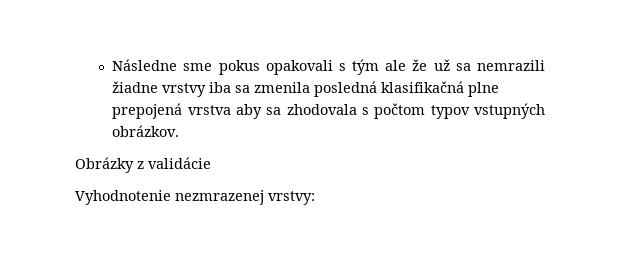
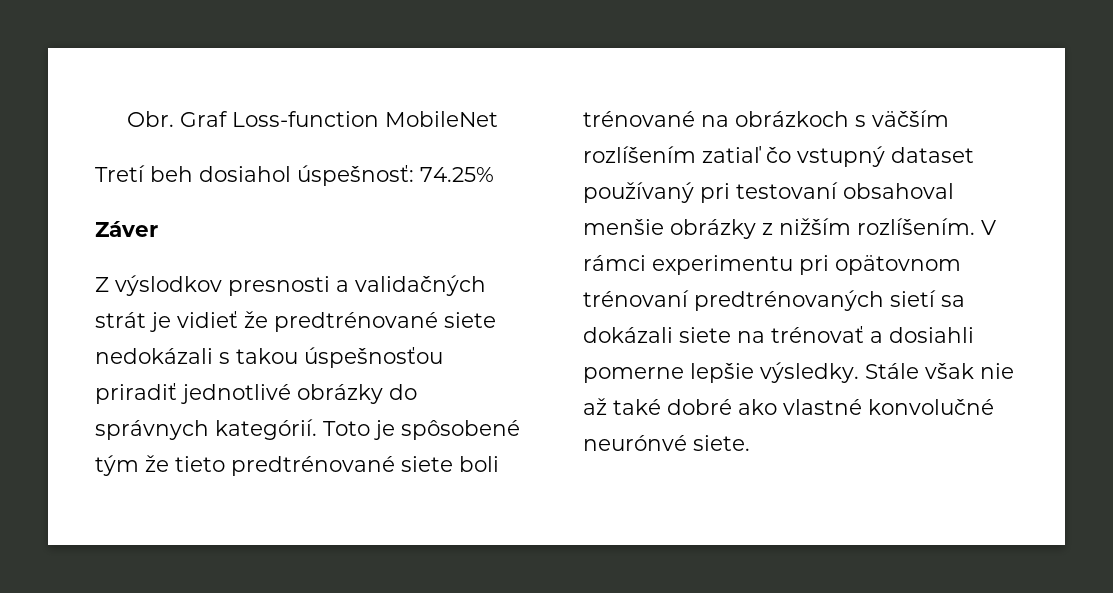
[112,59,546,75] [112,81,500,97] [112,103,545,119] [112,125,180,137] [75,157,211,173] [75,190,315,205] Následne sme pokus opakovali s tým ale že už sa nemrazili žiadne vrstvy iba sa zmenila posledná klasifikačná plne prepojená vrstva aby sa zhodovala s počtom typov vstupných obrázkov. // Obrázky z validácie // Vyhodnotenie nezmrazenej vrstvy: -> [127,111,498,127] [95,165,494,186] [95,221,158,237] [95,275,486,296] [95,311,496,332] [95,347,443,368] [95,383,417,404] [95,419,520,440] [95,455,499,476] [583,110,949,127] [583,146,974,167] [583,182,954,203] [583,218,996,239] [583,255,961,275] [583,290,965,311] [583,326,974,343] [583,362,1014,383] [583,398,994,415] [583,435,750,451] Obr. Graf Loss-function MobileNet // Tretí beh dosiahol úspešnosť: 74.25% // Záver // Z výslodkov presnosti a validačných strát je vidieť že predtrénované siete nedokázali s takou úspešnosťou priradiť jednotlivé obrázky do správnych kategórií. Toto je spôsobené tým že tieto predtrénované siete boli trénované na obrázkoch s väčším rozlíšením zatiaľ čo vstupný dataset používaný pri testovaní obsahoval menšie obrázky z nižším rozlíšením. V rámci experimentu pri opätovnom trénovaní predtrénovaných sietí sa dokázali siete na trénovať a dosiahli pomerne lepšie výsledky. Stále však nie až také dobré ako vlastné konvolučné neurónvé siete.

